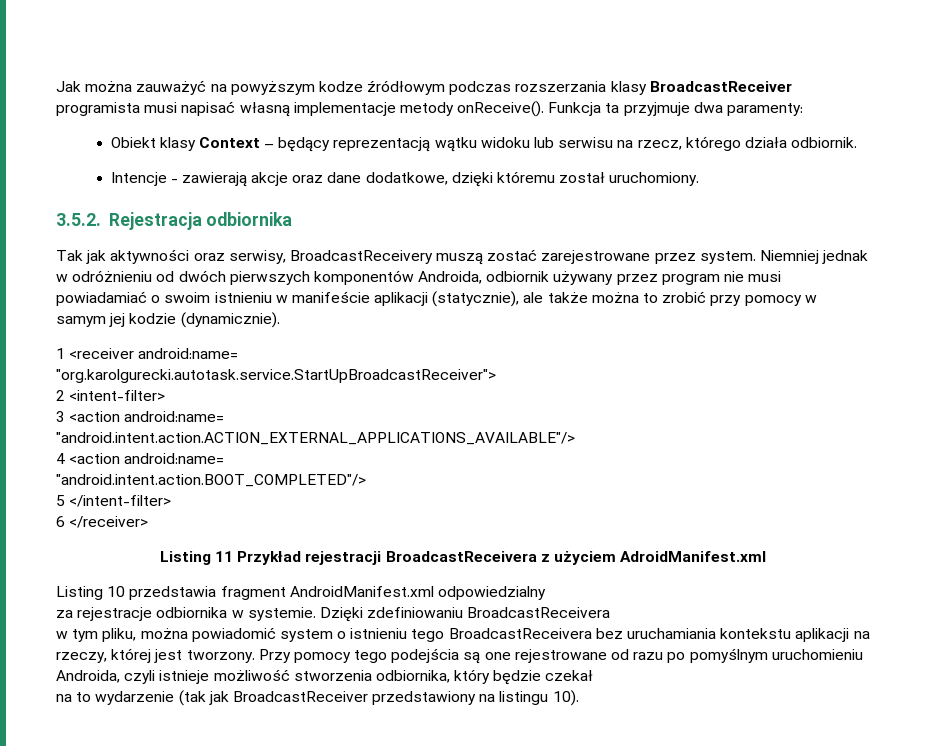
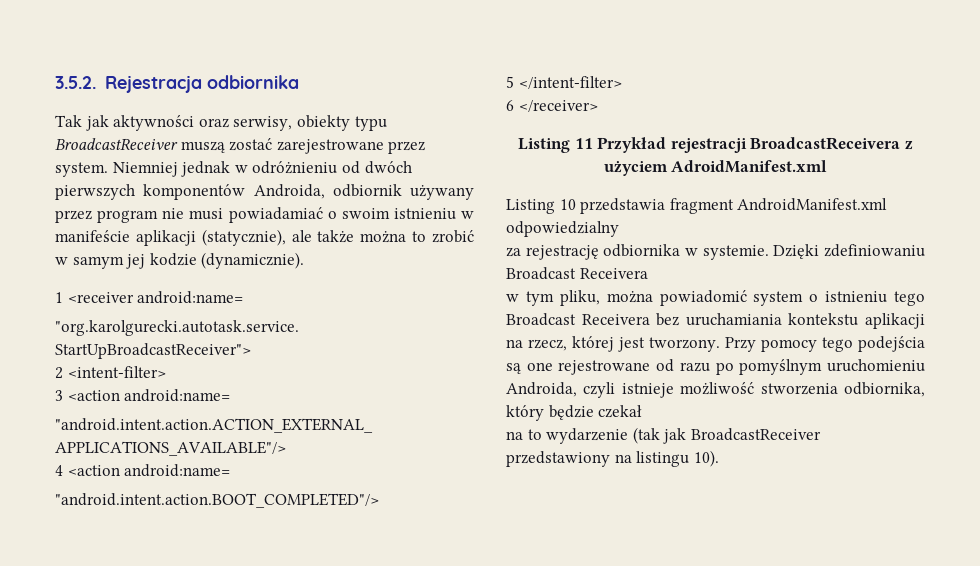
[56,80,792,95] [56,101,804,117] [110,136,858,152] [110,171,700,187] Jak można zauważyć na powyższym kodze źródłowym podczas rozszerzania klasy BroadcastReceiver programista musi napisać własną implementacje metody onReceive(). Funkcja ta przyjmuje dwa paramenty: // Obiekt klasy Context – będący reprezentacją wątku widoku lub serwisu na rzecz, którego działa odbiornik. // Intencje - zawierają akcje oraz dane dodatkowe, dzięki któremu został uruchomiony. // -> (55, 82) none
[289,250,433,264] BroadcastReceivery -> [296,115,387,131] [55,138,178,150] obiekty typu BroadcastReceiver
[710,295,802,306] przy pomocy -> (474, 236) none
[77,607,153,621] rejestracje -> [525,245,599,260] rejestrację
[467,607,611,618] BroadcastReceivera -> [506,267,648,280] Broadcast Receivera
[448,628,592,639] BroadcastReceivera -> [506,313,650,326] Broadcast Receivera
[56,652,107,663] rzeczy, -> [528,339,567,351] rzecz,

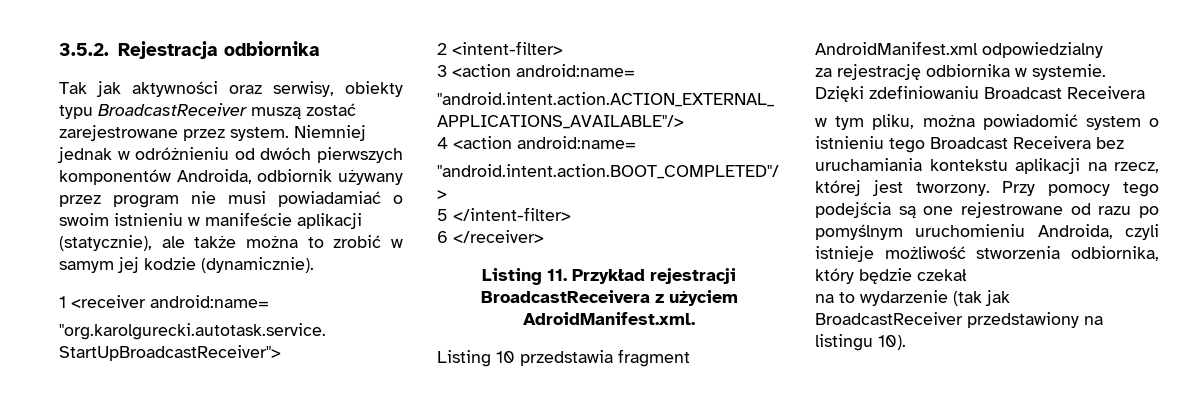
[574,138,593,149] 11 -> [547,269,567,281] 11.
[671,160,828,173] AdroidManifest.xml -> [523,312,695,325] AdroidManifest.xml.

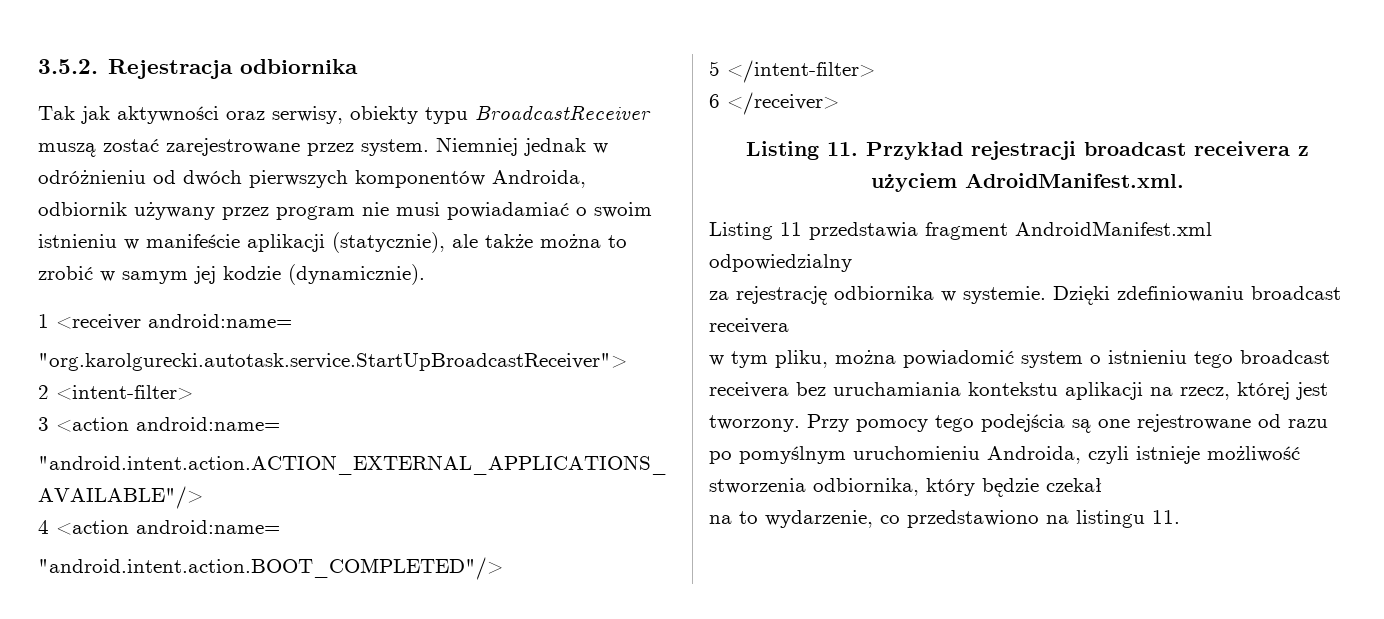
[480,290,650,303] BroadcastReceivera -> [1084,141,1290,156] broadcast receivera
[496,351,515,363] 10 -> [780,222,802,236] 11
[984,86,1145,99] Broadcast Receivera -> [1251,286,1341,300] [709,318,789,334] broadcast receivera
[930,136,1091,149] Broadcast Receivera -> [1240,350,1330,364] [709,382,789,398] broadcast receivera
[860,290,1010,306] [815,312,1079,328] wydarzenie (tak jak BroadcastReceiver przedstawiony -> [765,510,1039,528] wydarzenie, co przedstawiono
[878,335,906,350] 10). -> [1152,510,1180,524] 11.

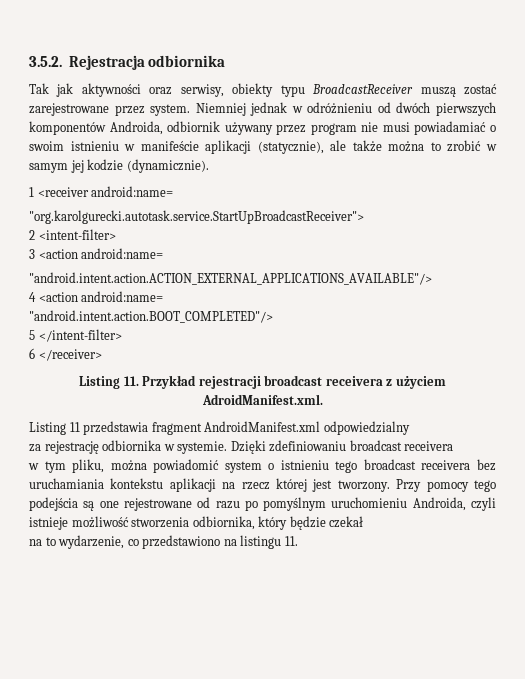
[1180,387,1230,400] rzecz, -> [241,482,270,490] rzecz

